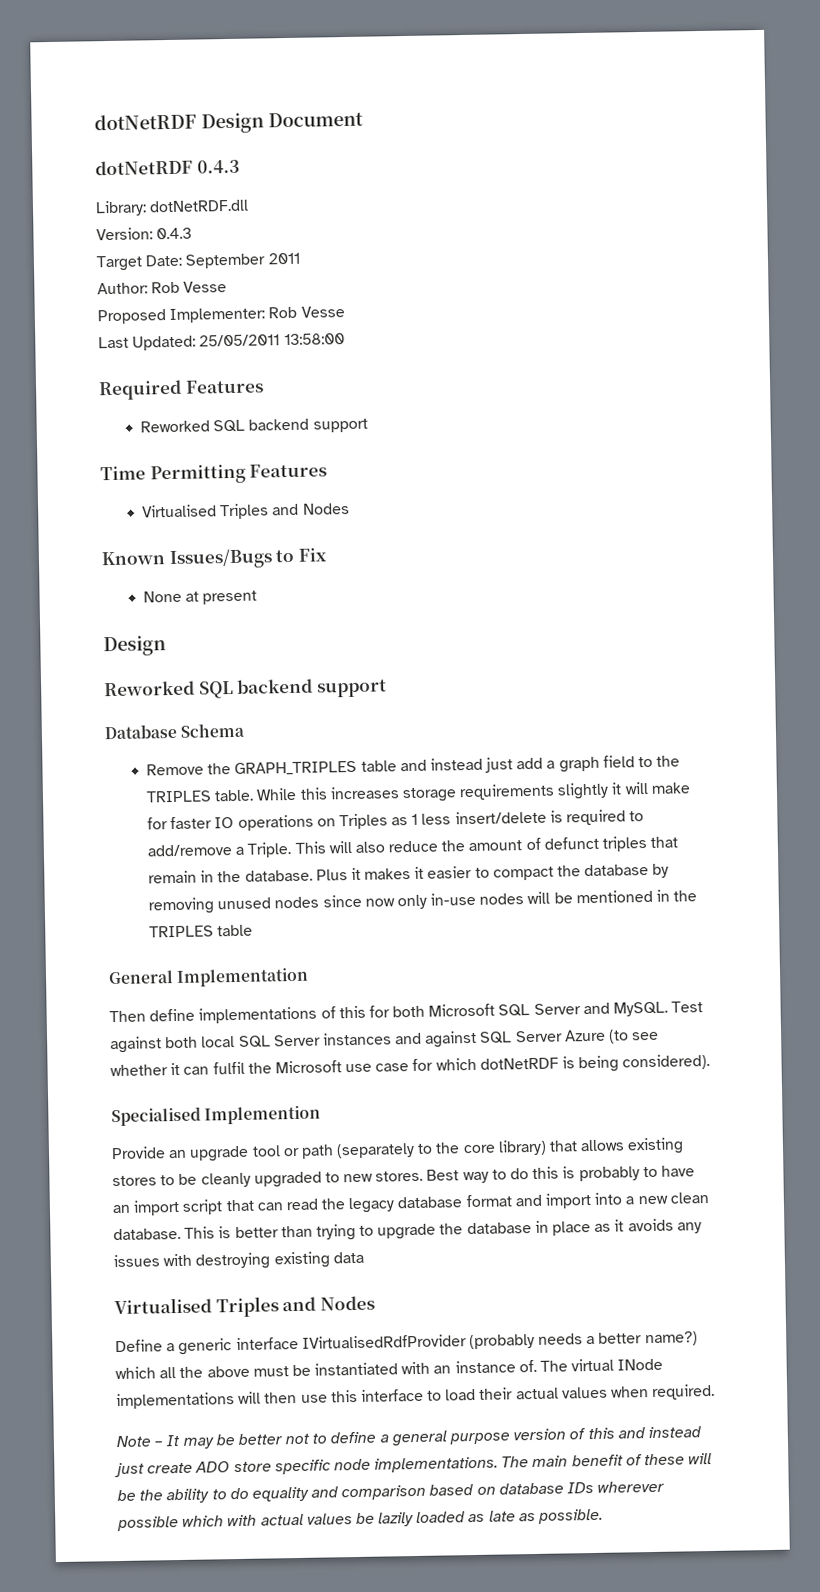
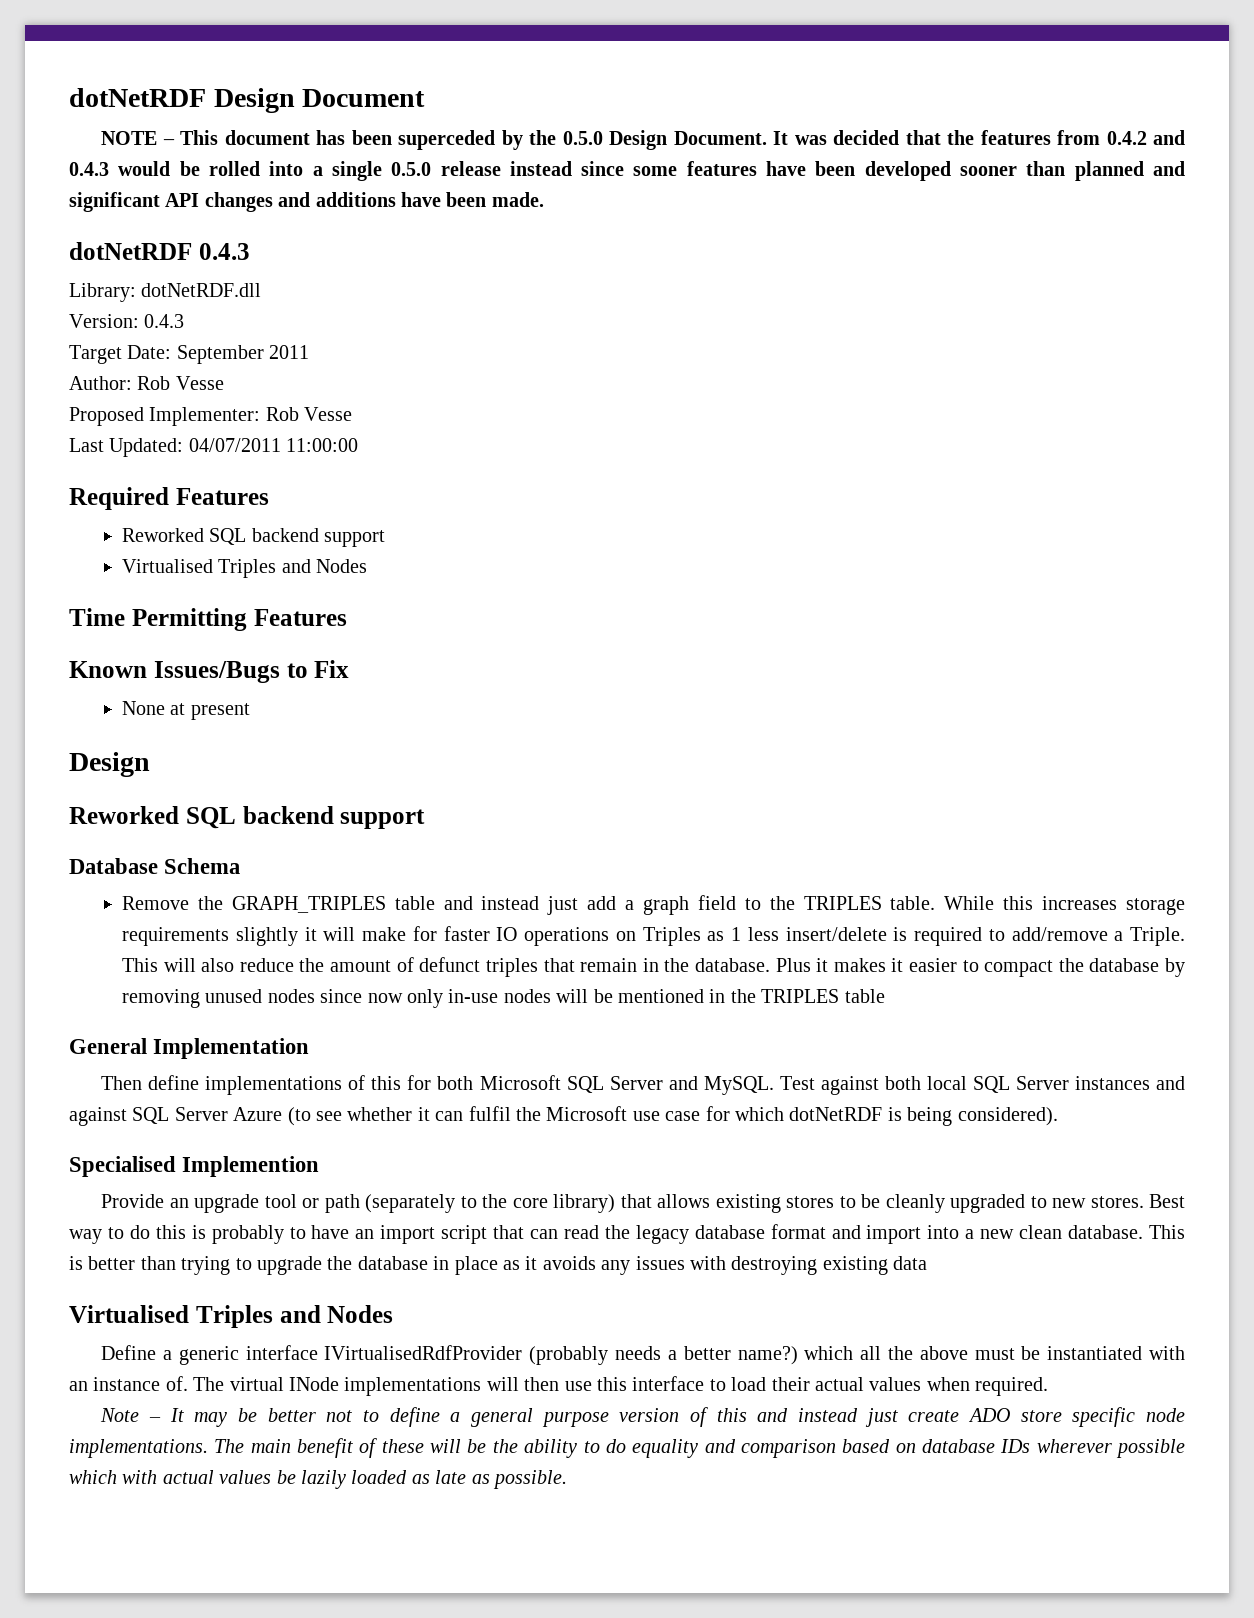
(363, 119) none -> [101,130,1185,150] [69,161,1185,181] [69,192,544,212] // NOTE – This document has been superceded by the 0.5.0 Design Document. It was decided that the features from 0.4.2 and 0.4.3 would be rolled into a single 0.5.0 release instead since some features have been developed sooner than planned and significant API changes and additions have been made.
[199,333,345,347] 25/05/2011 13:58:00 -> [188,438,359,452] 04/07/2011 11:00:00
[100,463,328,485] [141,502,350,520] // Time Permitting Features // Virtualised Triples and Nodes -> [122,559,368,578] [69,608,347,631] // Virtualised Triples and Nodes // Time Permitting Features

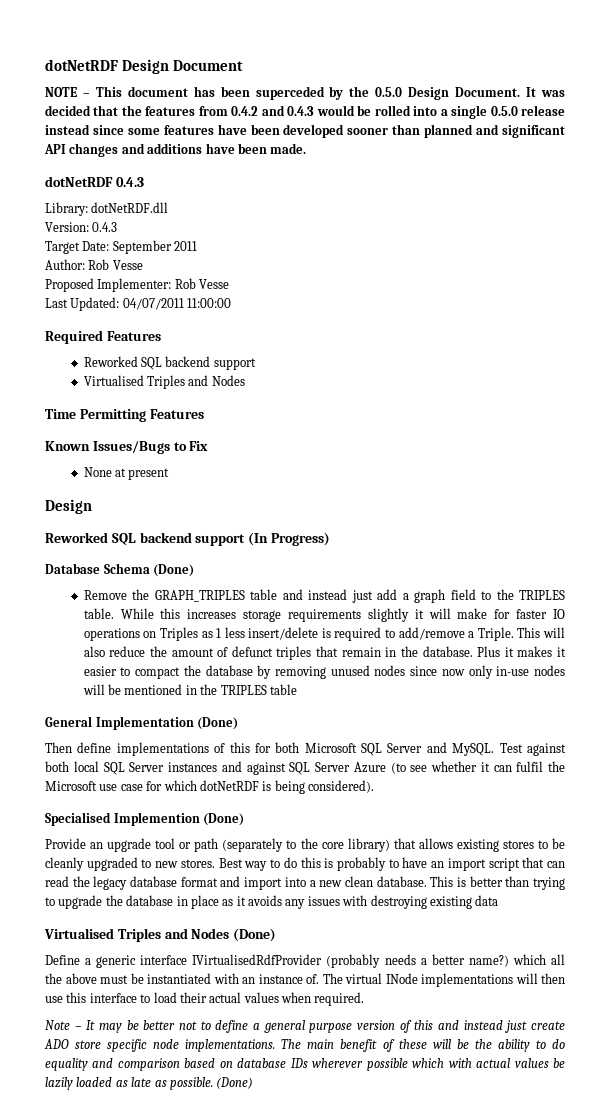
(426, 819) none -> [248,532,330,546] (In Progress)
(241, 866) none -> [153,564,195,577] (Done)
(310, 1048) none -> [197,717,239,730] (Done)
(320, 1166) none -> [203,813,245,826] (Done)
(394, 1314) none -> [233,928,277,942] (Done)
(567, 1479) none -> [216,1077,254,1089] (Done)

